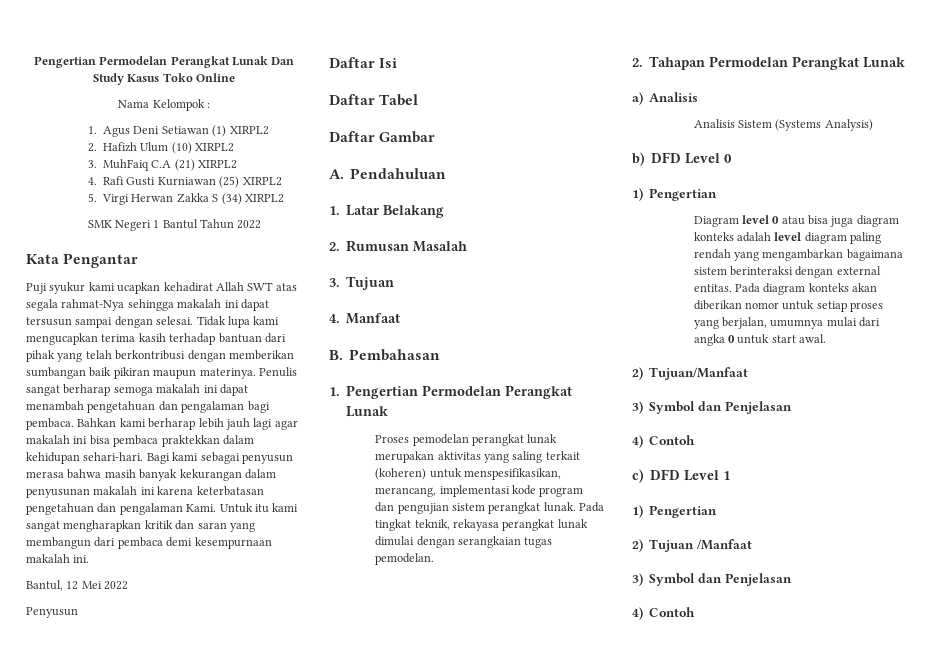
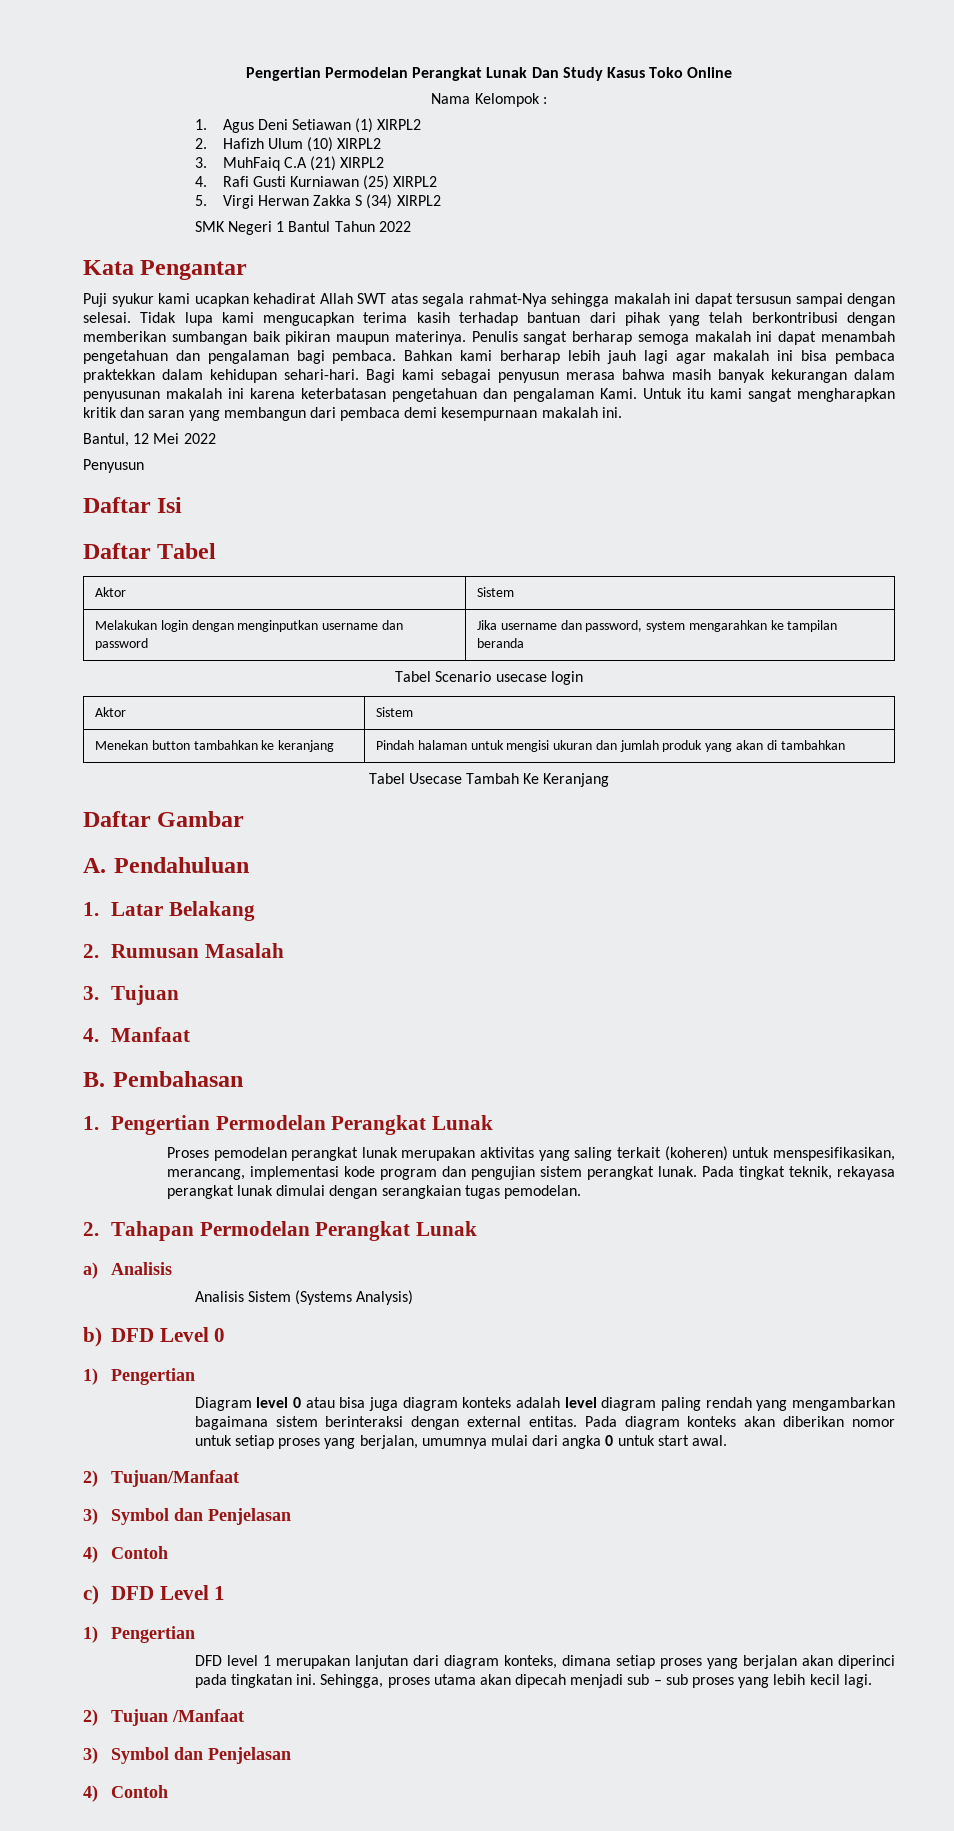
(419, 100) none -> [94,587,126,597] [476,587,514,597] [94,620,403,632] [94,638,148,650] [476,620,838,632] [476,638,524,648] [395,671,583,685] [94,707,126,717] [375,707,413,717] [94,740,335,752] [375,740,845,752] [368,773,610,787] // Aktor | Sistem // Melakukan login dengan menginputkan username dan password | Jika username dan password, system mengarahkan ke tampilan beranda // Tabel Scenario usecase login // Aktor | Sistem // Menekan button tambahkan ke keranjang | Pindah halaman untuk mengisi ukuran dan jumlah produk yang akan di tambahkan // Tabel Usecase Tambah Ke Keranjang
(718, 511) none -> [194,1655,895,1669] [194,1674,872,1688] // DFD level 1 merupakan lanjutan dari diagram konteks, dimana setiap proses yang berjalan akan diperinci pada tingkatan ini. Sehingga, proses utama akan dipecah menjadi sub – sub proses yang lebih kecil lagi.

